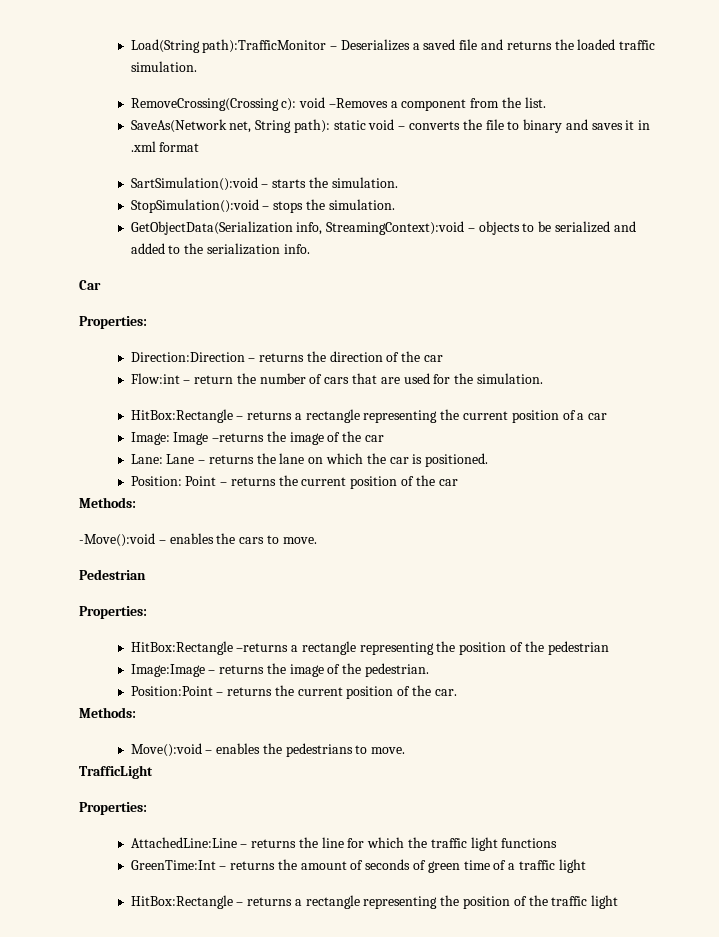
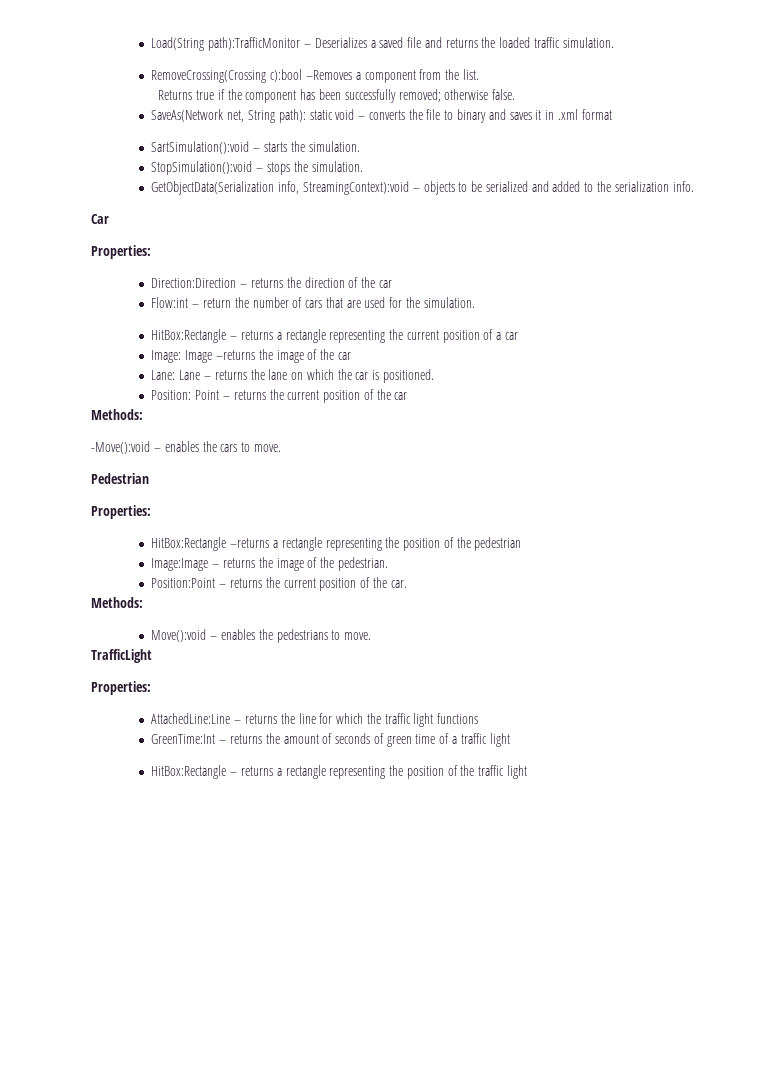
[281,97,326,111] c): void -> [270,69,303,82] c):bool
(546, 102) none -> [158,89,516,103] // Returns true if the component has been successfully removed; otherwise false.

